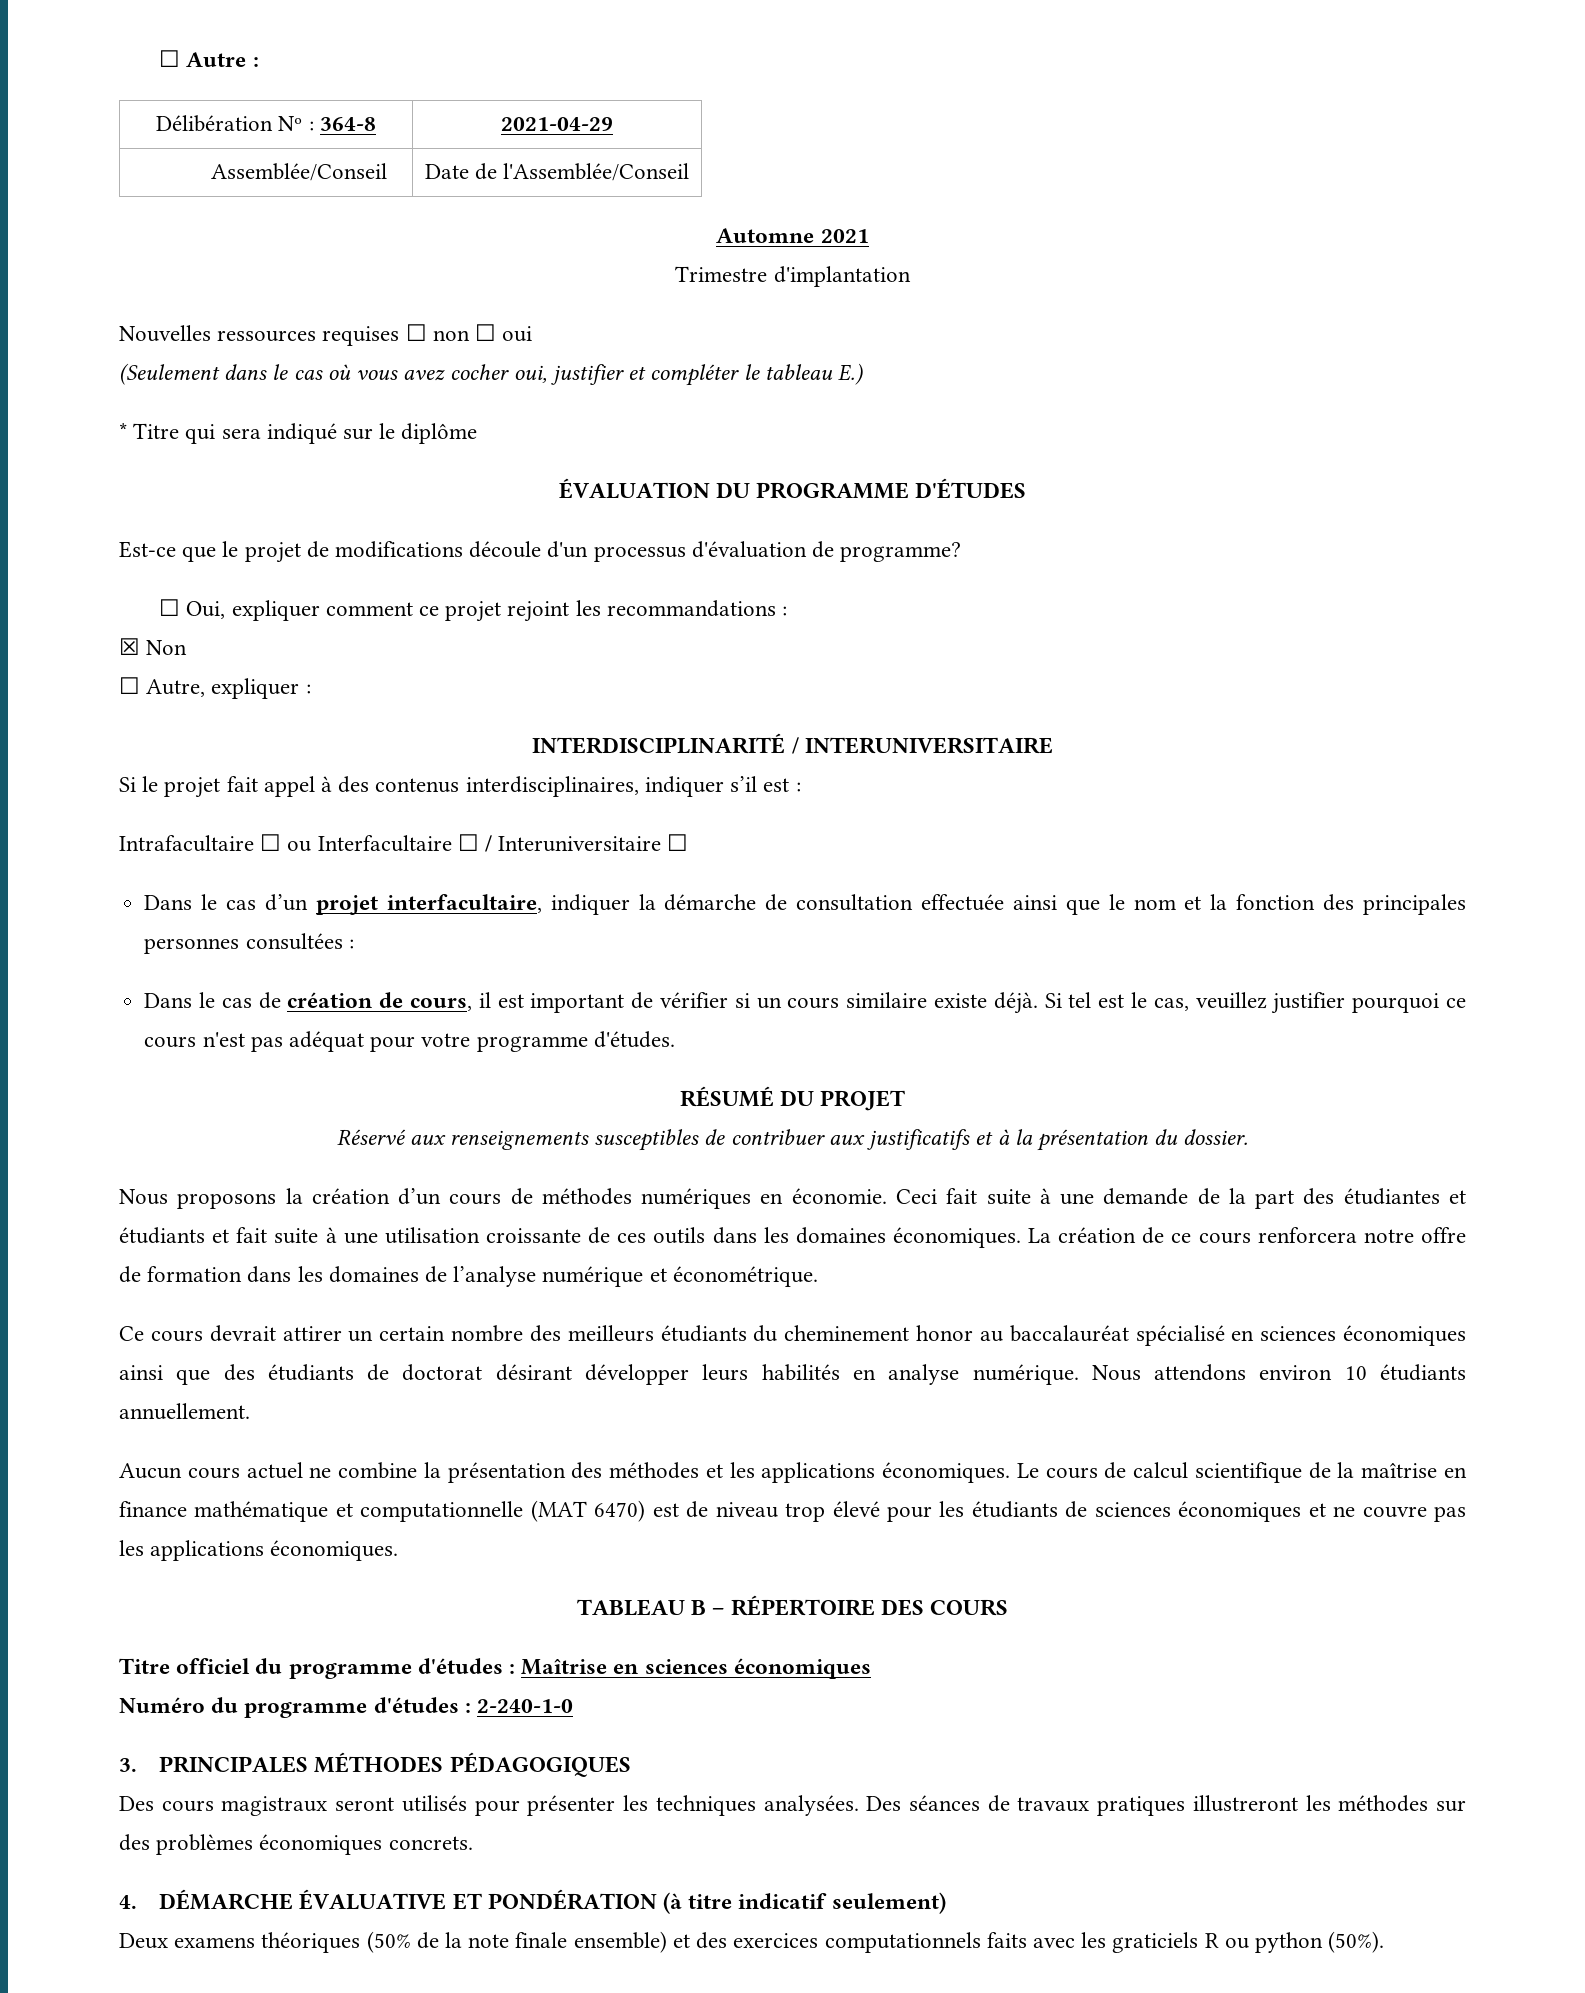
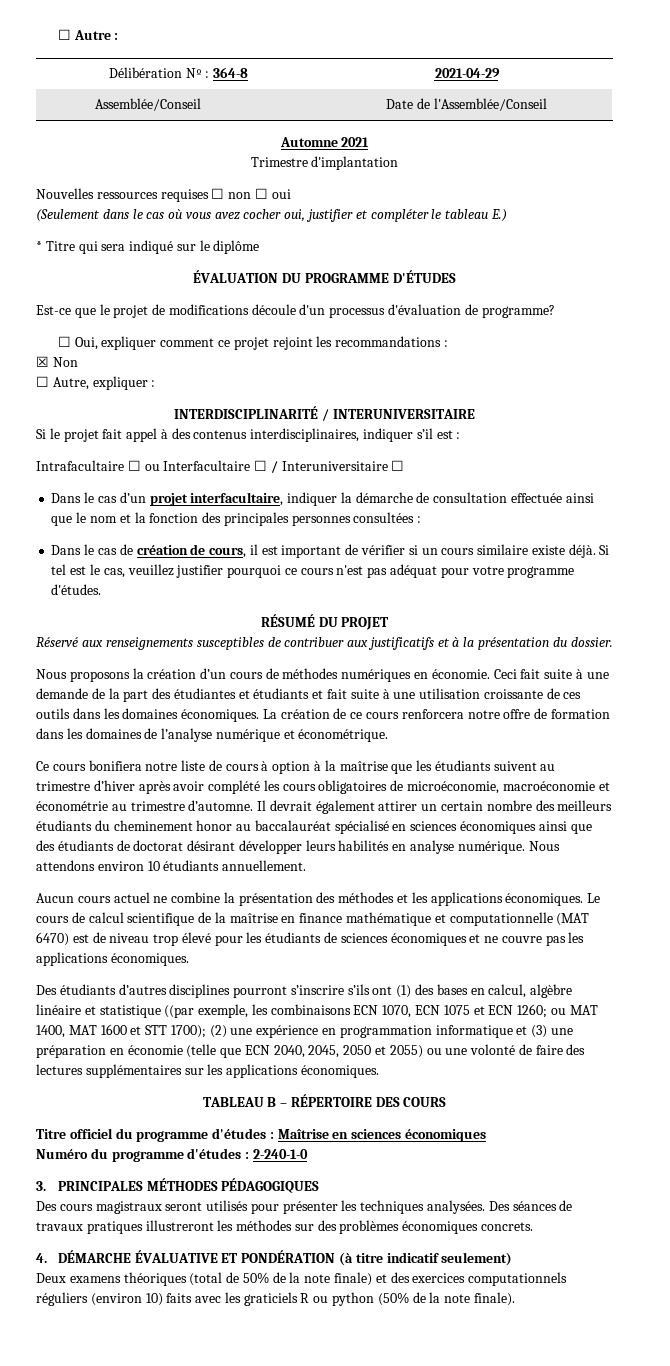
[209,1325,276,1342] devrait -> [88,760,556,774] [36,780,610,794] [36,800,375,814] bonifiera notre liste de cours à option à la maîtrise que les étudiants suivent au trimestre d’hiver après avoir complété les cours obligatoires de microéconomie, macroéconomie et économétrie au trimestre d’automne. Il devrait également
(399, 1550) none -> [36,984,573,998] [36,1004,598,1018] [36,1024,573,1038] [36,1044,586,1058] [36,1064,379,1078] // Des étudiants d’autres disciplines pourront s’inscrire s’ils ont (1) des bases en calcul, algèbre linéaire et statistique ((par exemple, les combinaisons ECN 1070, ECN 1075 et ECN 1260; ou MAT 1400, MAT 1600 et STT 1700); (2) une expérience en programmation informatique et (3) une préparation en économie (telle que ECN 2040, 2045, 2050 et 2055) ou une volonté de faire des lectures supplémentaires sur les applications économiques.
[366,1931,667,1953] (50% de la note finale ensemble) -> [189,1272,373,1286] (total de 50% de la note finale)
(981, 1942) none -> [36,1292,163,1306] réguliers (environ 10)
[1328,1931,1385,1953] (50%). -> [377,1292,515,1306] (50% de la note finale).

